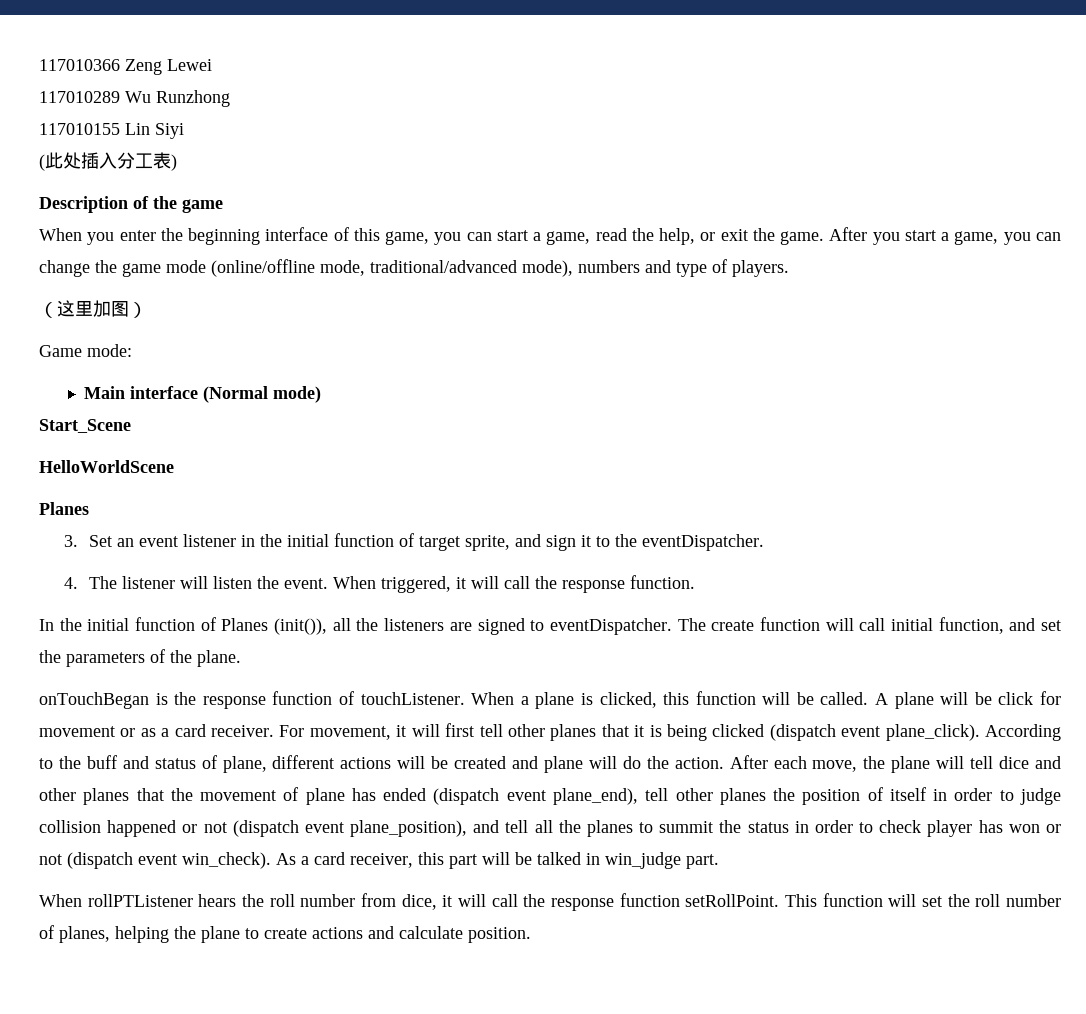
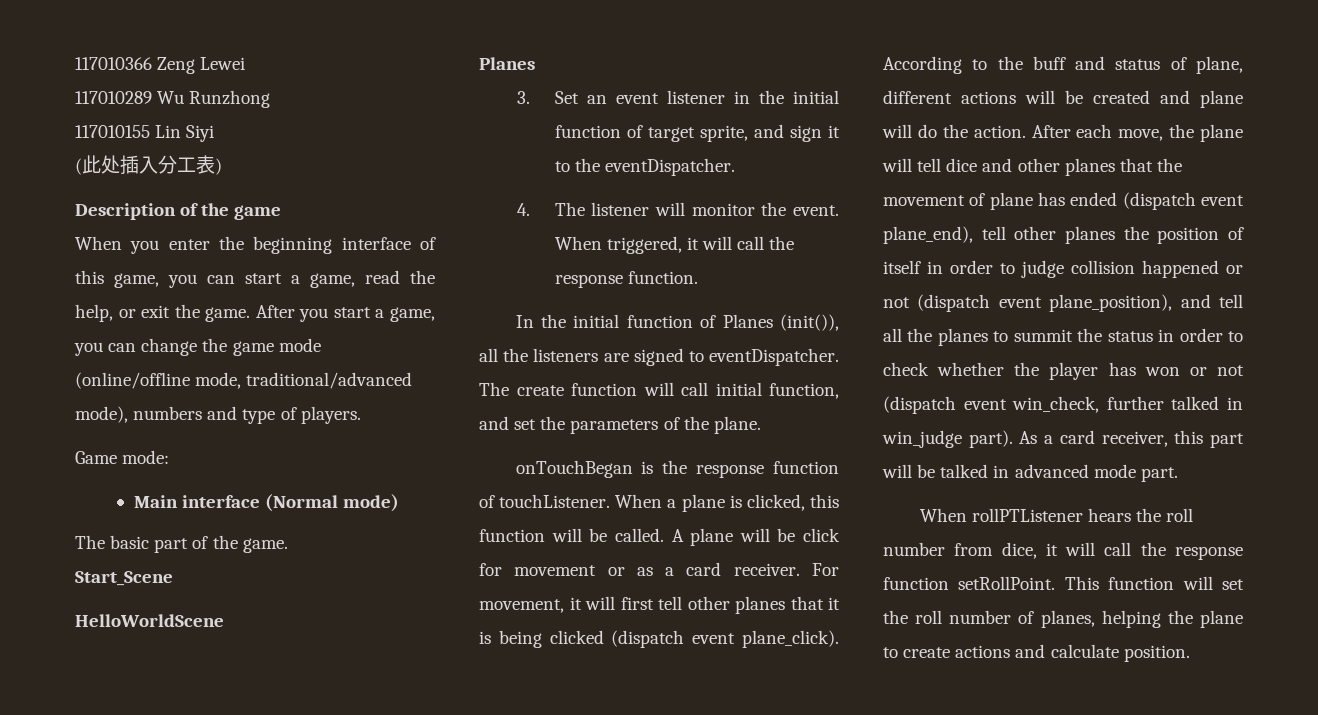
[39,300,147,318] // （这里加图） -> (361, 415) none
(321, 394) none -> [75,535,288,553] // The basic part of the game.
[213,576,253,589] listen -> [691,203,755,216] monitor
(922, 826) none -> [937,362,1040,376] whether the
[182,852,271,869] win_check). -> [1012,396,1243,413] [882,430,1013,448] win_check, further talked in win_judge part).
[605,852,681,869] win_judge -> [1014,464,1136,478] advanced mode

